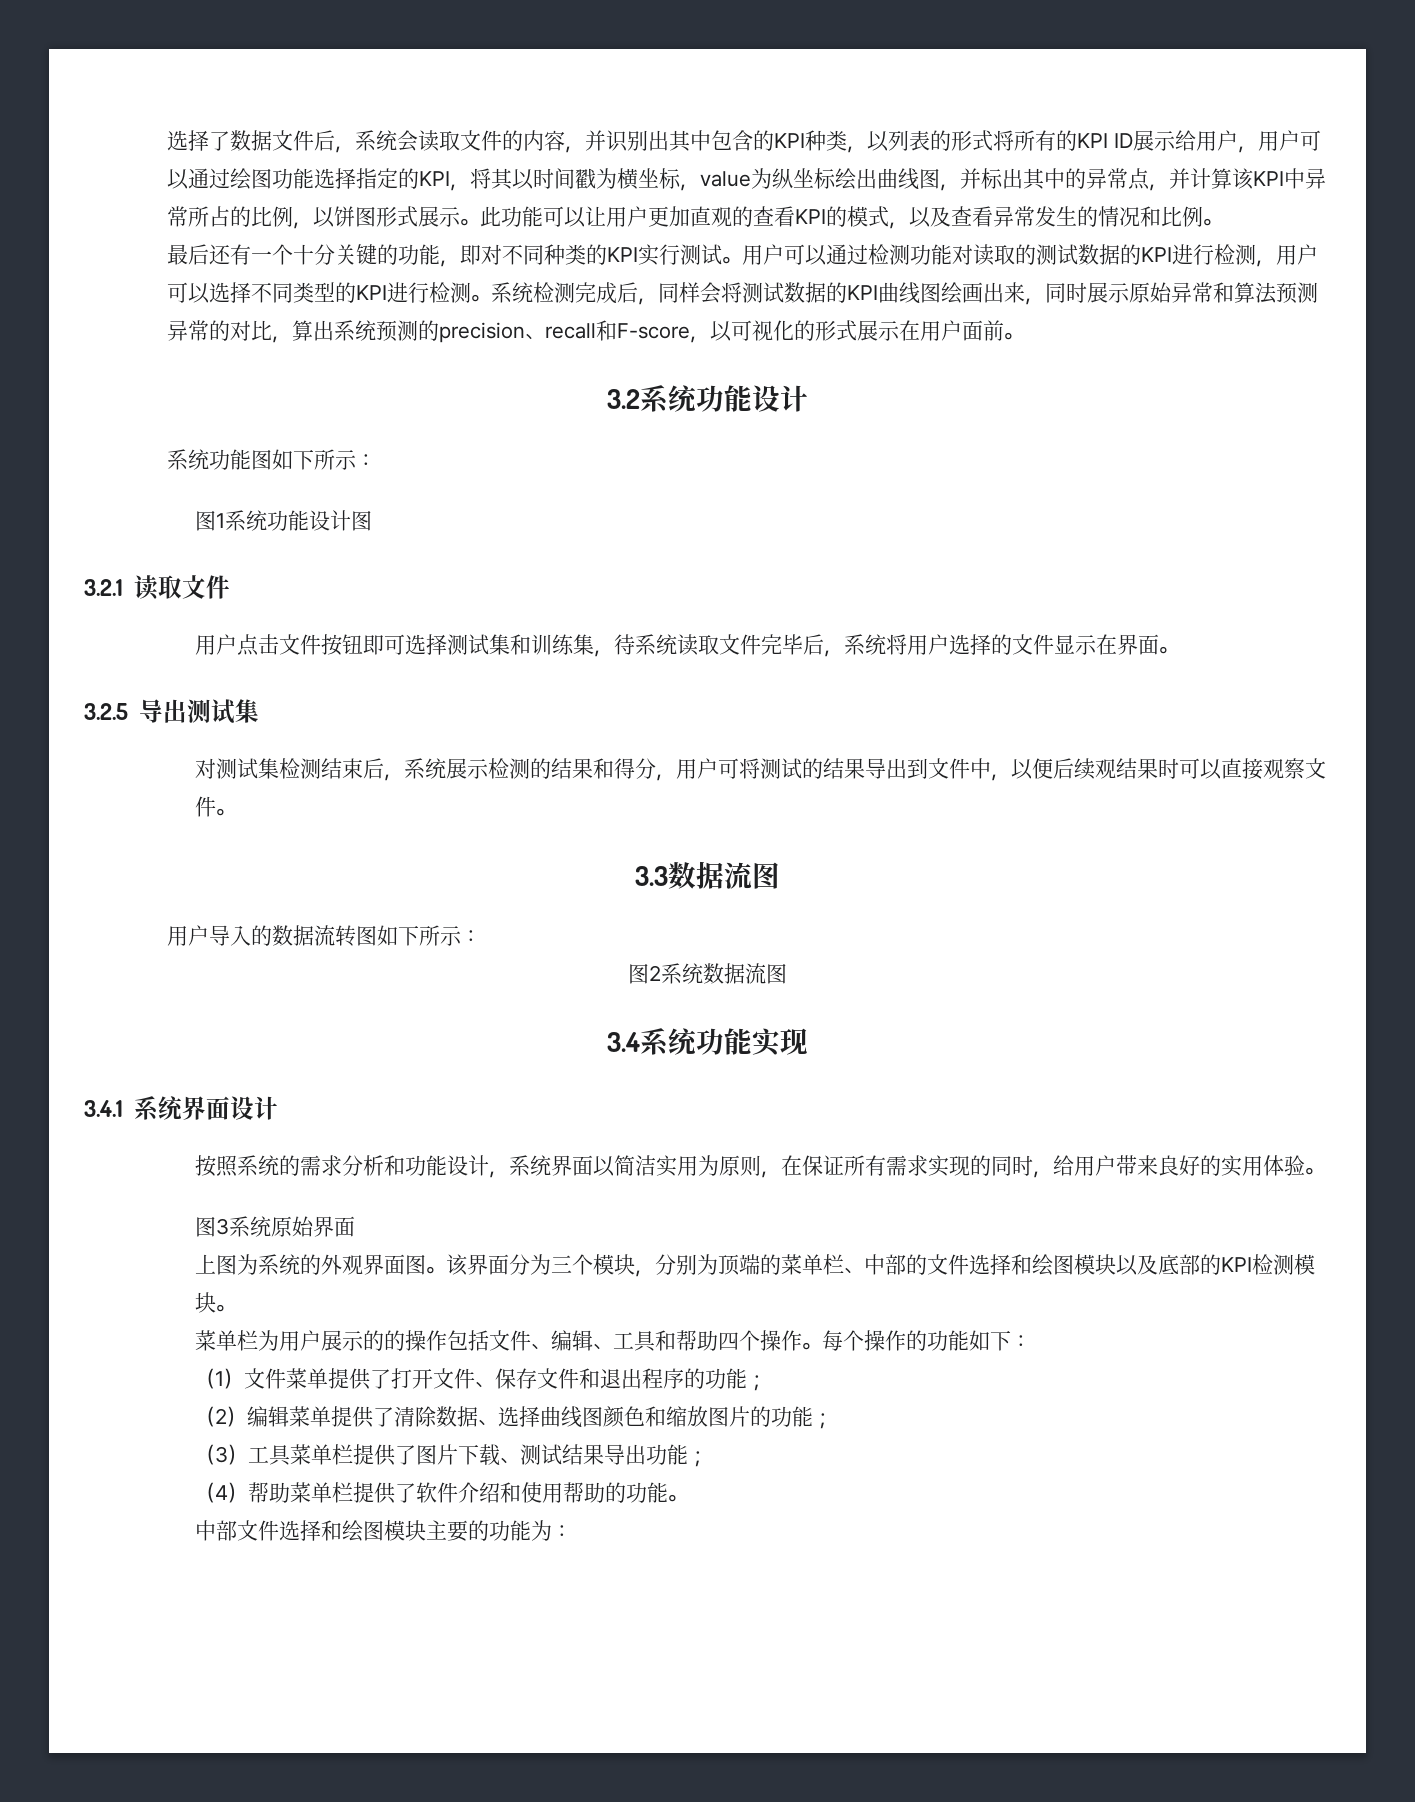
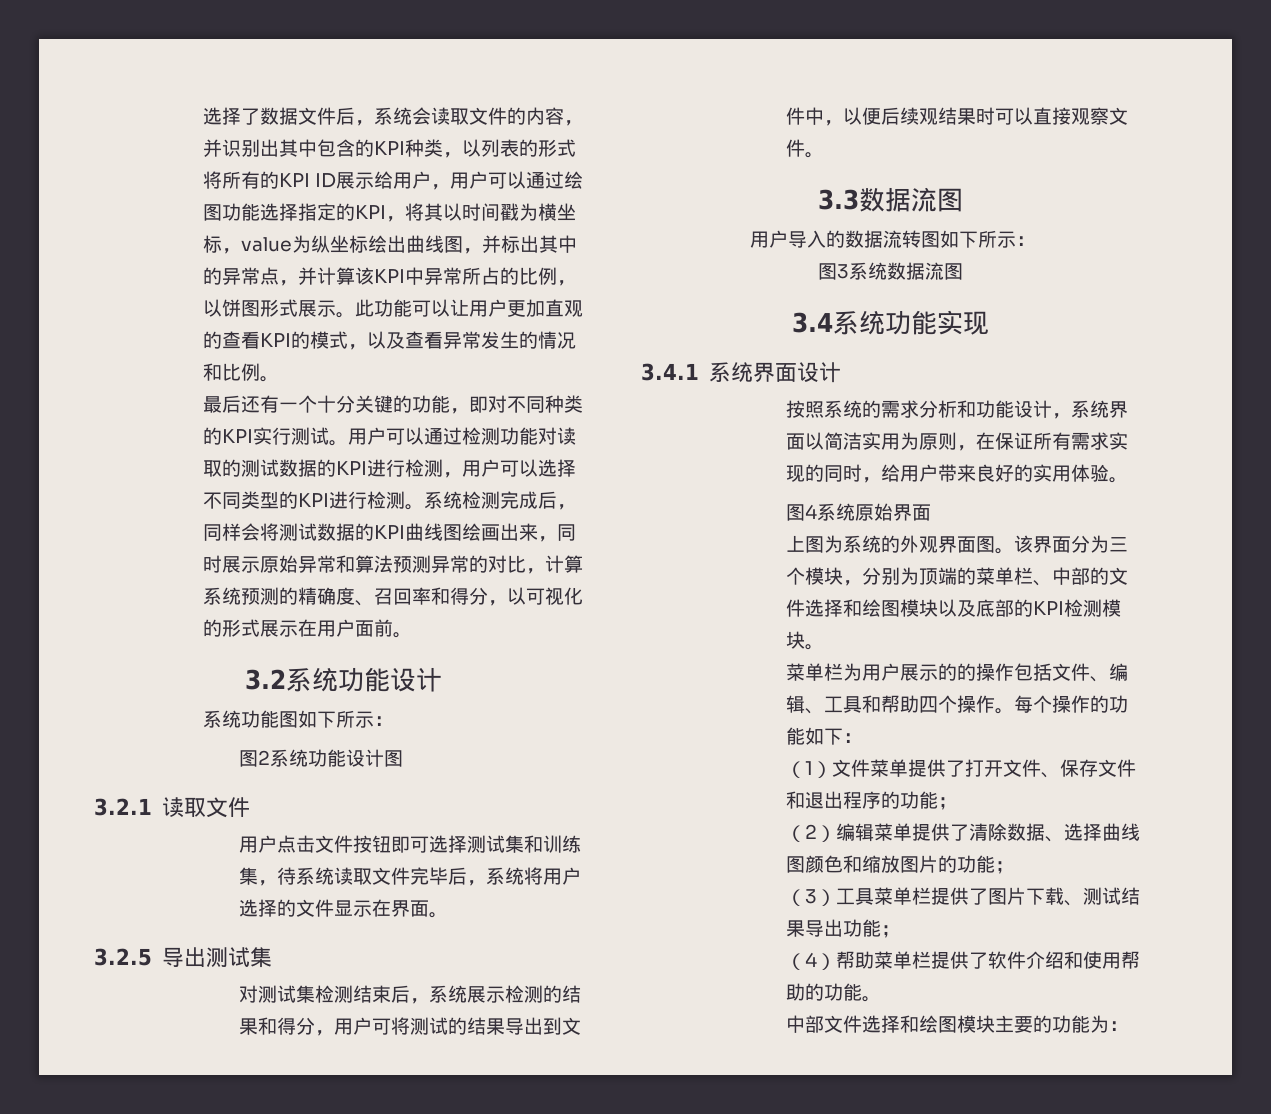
[292,320,335,341] 算出 -> [544,555,583,573] 计算
[439,320,691,343] precision、recall和F-score -> [297,587,488,606] 精确度、召回率和得分
[215,513,225,528] 1 -> [257,750,270,765] 2
[649,965,661,981] 2 -> [837,264,849,279] 3
[215,1218,229,1235] 3 -> [804,504,817,519] 4

